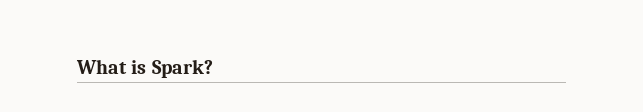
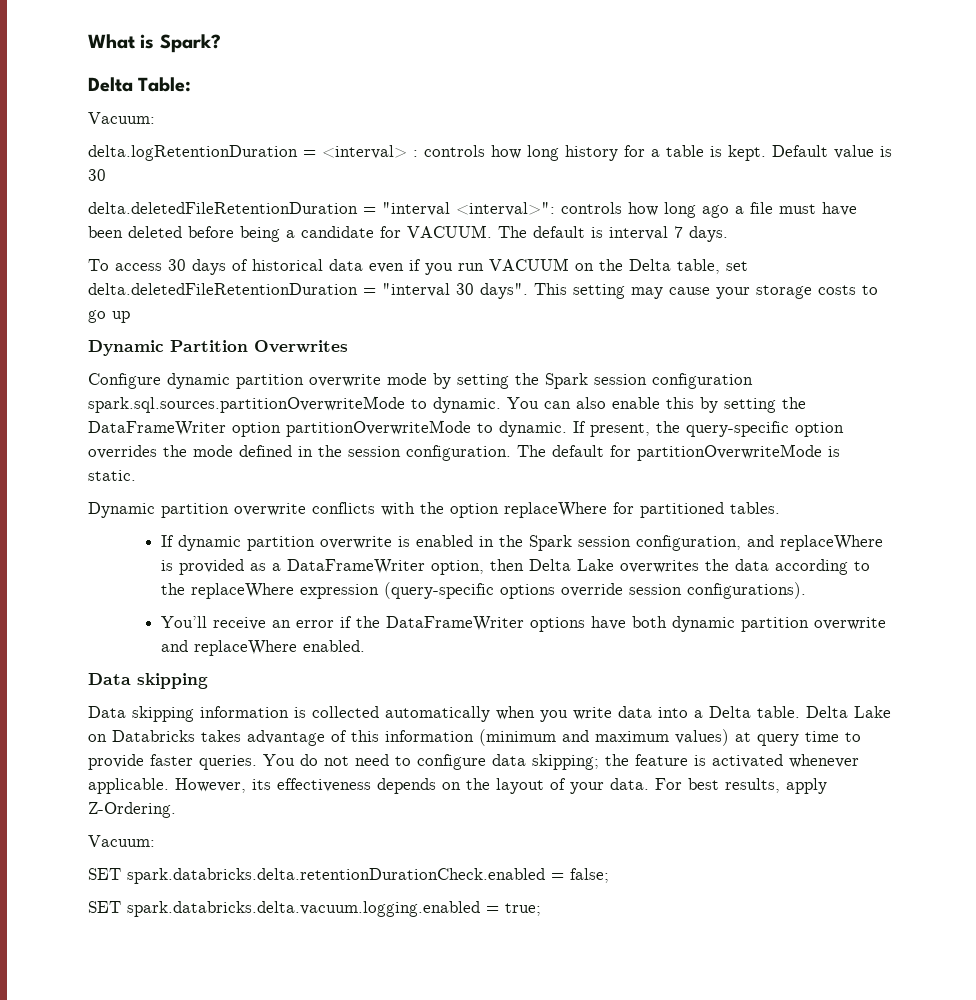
(213, 68) none -> [88,77,192,92] [88,112,155,124] [88,145,892,161] [88,169,106,181] [88,202,857,218] [88,225,728,242] [88,258,748,275] [88,283,878,299] [88,310,130,323] [88,340,348,356] [88,373,753,389] [88,396,806,413] [88,420,844,437] [88,444,840,461] [88,470,136,481] [88,502,780,518] [160,535,883,551] [160,559,870,575] [160,582,806,599] [160,616,886,632] [160,640,365,656] [88,673,208,689] [88,706,891,722] [88,729,861,746] [88,754,859,770] [88,778,827,794] [88,802,176,818] [88,835,155,847] [88,868,609,884] [88,901,541,917] // Delta Table: // Vacuum: // delta.logRetentionDuration = <interval> : controls how long history for a table is kept. Default value is 30 // delta.deletedFileRetentionDuration = "interval <interval>": controls how long ago a file must have been deleted before being a candidate for VACUUM. The default is interval 7 days. // To access 30 days of historical data even if you run VACUUM on the Delta table, set delta.deletedFileRetentionDuration = "interval 30 days". This setting may cause your storage costs to go up // Dynamic Partition Overwrites // Configure dynamic partition overwrite mode by setting the Spark session configuration spark.sql.sources.partitionOverwriteMode to dynamic. You can also enable this by setting the DataFrameWriter option partitionOverwriteMode to dynamic. If present, the query-specific option overrides the mode defined in the session configuration. The default for partitionOverwriteMode is static. // Dynamic partition overwrite conflicts with the option replaceWhere for partitioned tables. // If dynamic partition overwrite is enabled in the Spark session configuration, and replaceWhere is provided as a DataFrameWriter option, then Delta Lake overwrites the data according to the replaceWhere expression (query-specific options override session configurations). // You’ll receive an error if the DataFrameWriter options have both dynamic partition overwrite and replaceWhere enabled. // Data skipping // Data skipping information is collected automatically when you write data into a Delta table. Delta Lake on Databricks takes advantage of this information (minimum and maximum values) at query time to provide faster queries. You do not need to configure data skipping; the feature is activated whenever applicable. However, its effectiveness depends on the layout of your data. For best results, apply Z-Ordering. // Vacuum: // SET spark.databricks.delta.retentionDurationCheck.enabled = false; // SET spark.databricks.delta.vacuum.logging.enabled = true;

